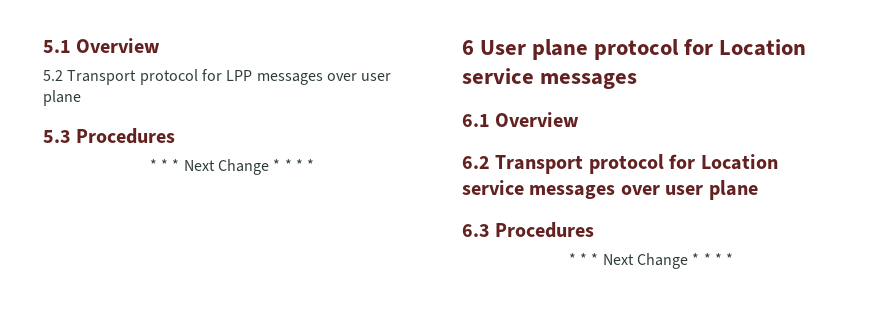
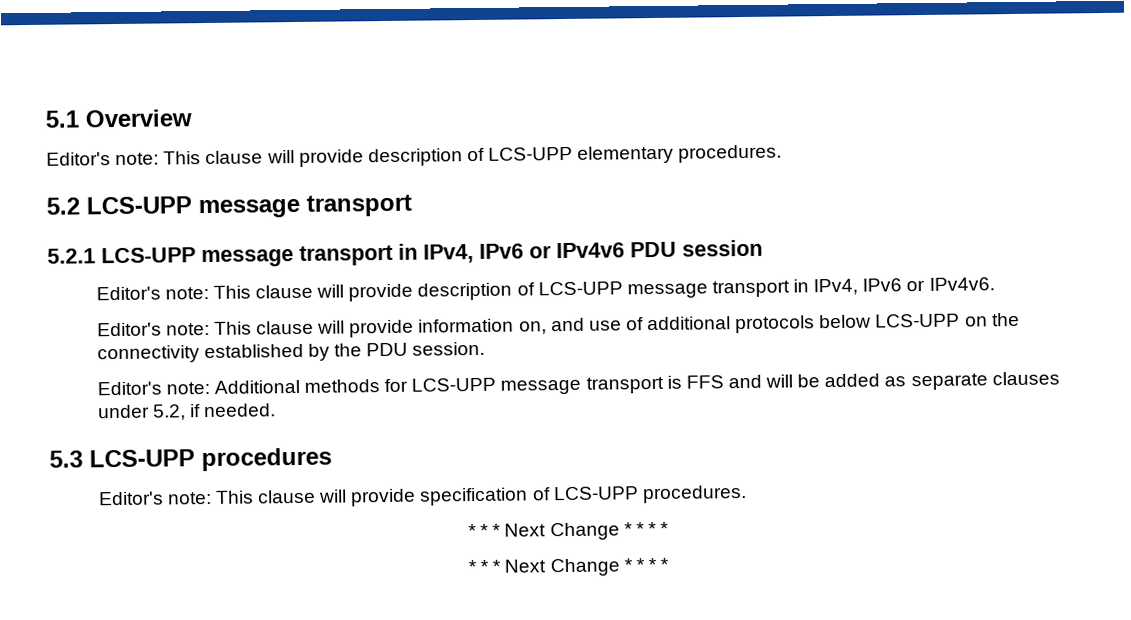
[43,69,392,85] [43,90,81,106] [43,128,176,144] [149,159,315,175] [462,39,807,60] [462,68,638,89] [462,112,580,127] [462,154,778,174] [462,180,758,200] [462,222,595,238] 5.2 Transport protocol for LPP messages over user plane // 5.3 Procedures // * * * Next Change * * * * // 6 User plane protocol for Location service messages // 6.1 Overview // 6.2 Transport protocol for Location service messages over user plane // 6.3 Procedures -> [46,144,783,167] [46,194,412,219] [47,239,763,268] [95,277,995,302] [96,312,1020,338] [96,341,486,364] [96,371,1060,396] [97,403,277,421] [49,447,332,472] [98,484,747,507] [467,521,670,541] Editor's note: This clause will provide description of LCS-UPP elementary procedures. // 5.2 LCS-UPP message transport // 5.2.1 LCS-UPP message transport in IPv4, IPv6 or IPv4v6 PDU session // Editor's note: This clause will provide description of LCS-UPP message transport in IPv4, IPv6 or IPv4v6. // Editor's note: This clause will provide information on, and use of additional protocols below LCS-UPP on the connectivity established by the PDU session. // Editor's note: Additional methods for LCS-UPP message transport is FFS and will be added as separate clauses under 5.2, if needed. // 5.3 LCS-UPP procedures // Editor's note: This clause will provide specification of LCS-UPP procedures. // * * * Next Change * * * *

